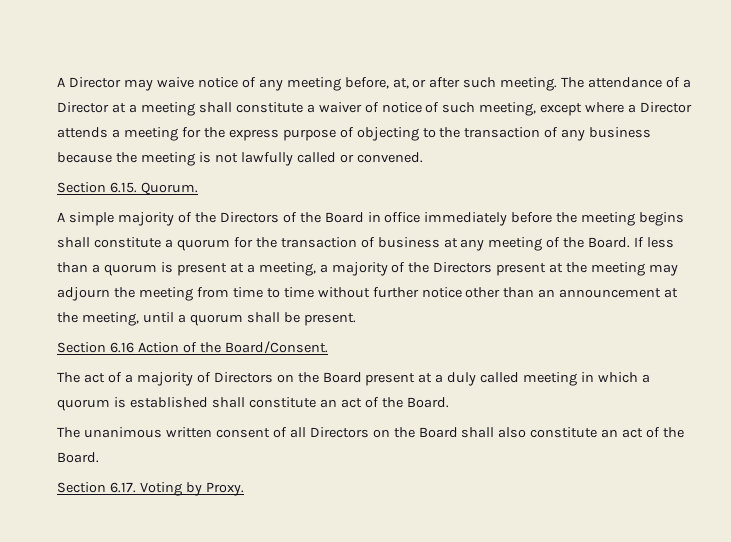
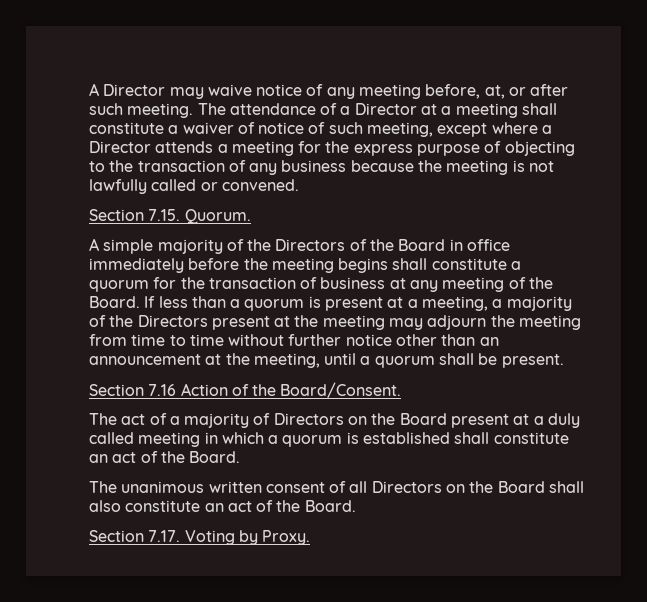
[110,182,138,193] 6.15. -> [148,209,181,221] 7.15.
[110,342,135,353] 6.16 -> [148,384,177,396] 7.16
[110,482,137,493] 6.17. -> [148,530,181,542] 7.17.

